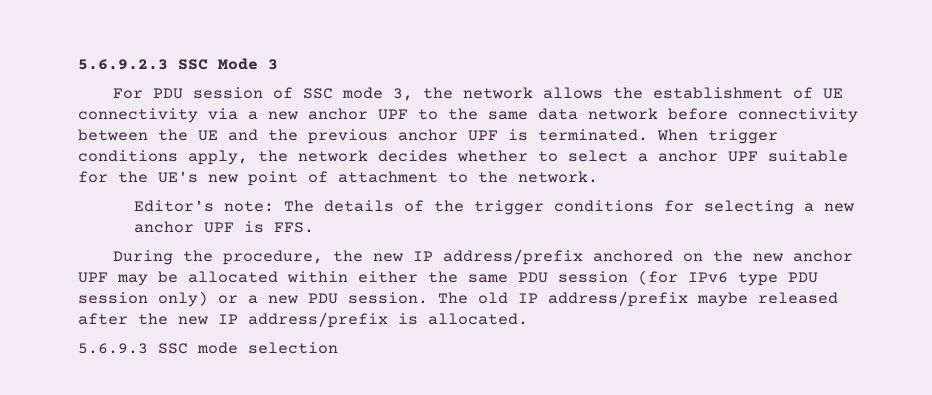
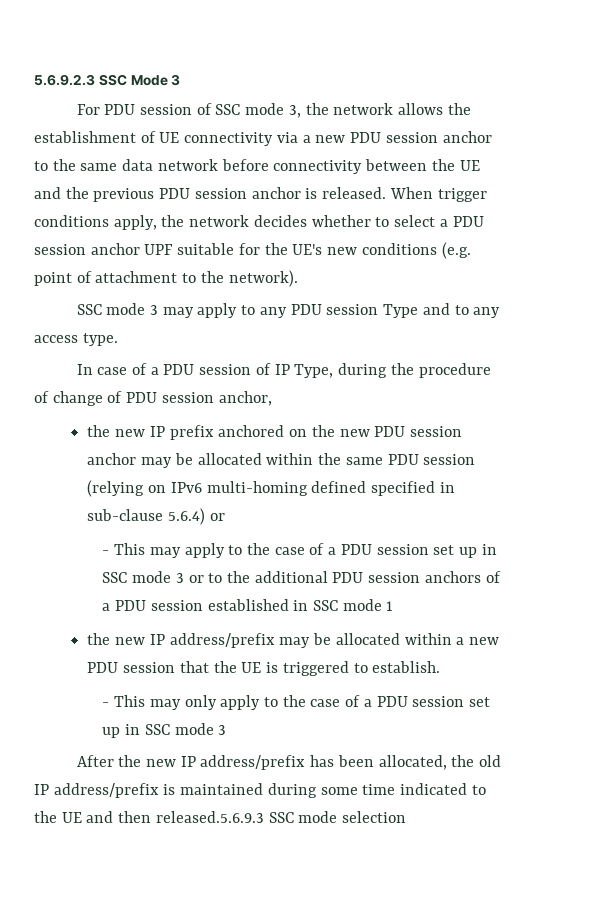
[308,108,408,120] anchor UPF -> [350,131,492,143] PDU session anchor
[398,129,648,141] anchor UPF is terminated. -> [159,187,387,199] PDU session anchor is released.
(648, 157) none -> [452,216,484,227] [34,244,86,255] PDU session
(238, 178) none -> [361,242,471,259] conditions (e.g.
[518,171,598,183] [133,200,854,215] [133,221,314,233] [113,249,854,265] [78,270,818,286] [78,291,838,307] [78,312,528,328] [78,343,148,354] network. // Editor's note: The details of the trigger conditions for selecting a new anchor UPF is FFS. // During the procedure, the new IP address/prefix anchored on the new anchor UPF may be allocated within either the same PDU session (for IPv6 type PDU session only) or a new PDU session. The old IP address/prefix maybe released after the new IP address/prefix is allocated. // 5.6.9.3 -> [228,270,298,287] [76,303,501,318] [34,333,118,346] [76,363,491,378] [34,391,272,406] [87,425,462,440] [87,453,476,468] [87,480,455,497] [87,508,225,525] [102,543,497,558] [102,571,501,583] [102,599,394,611] [87,633,499,648] [87,661,441,676] [102,695,491,710] [102,723,227,738] [76,755,502,770] [34,783,486,798] [34,811,264,823] network). // SSC mode 3 may apply to any PDU session Type and to any access type. // In case of a PDU session of IP Type, during the procedure of change of PDU session anchor, // the new IP prefix anchored on the new PDU session anchor may be allocated within the same PDU session (relying on IPv6 multi-homing defined specified in sub-clause 5.6.4) or // - This may apply to the case of a PDU session set up in SSC mode 3 or to the additional PDU session anchors of a PDU session established in SSC mode 1 // the new IP address/prefix may be allocated within a new PDU session that the UE is triggered to establish. // - This may only apply to the case of a PDU session set up in SSC mode 3 // After the new IP address/prefix has been allocated, the old IP address/prefix is maintained during some time indicated to the UE and then released.5.6.9.3

